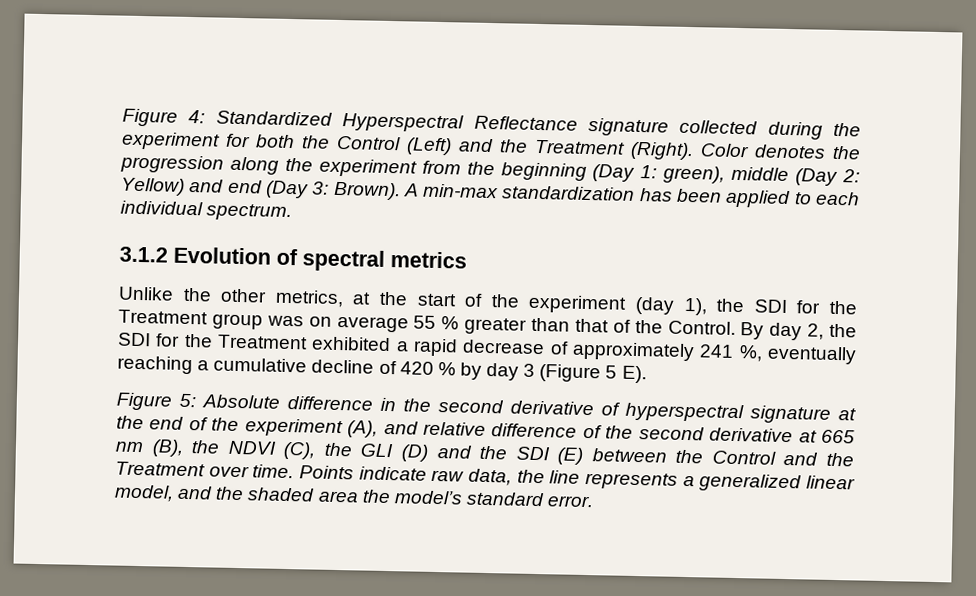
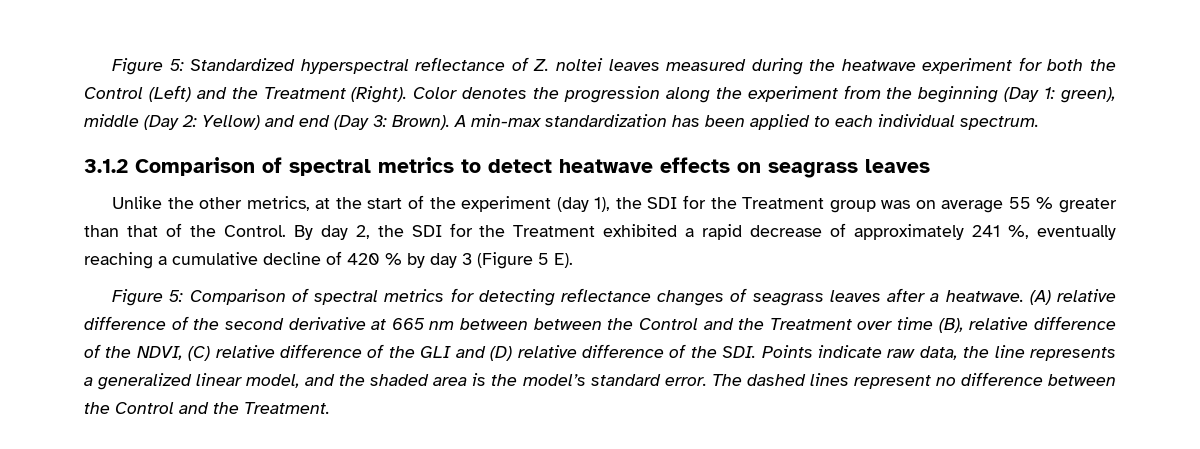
[122,108,759,137] Figure 4: Standardized Hyperspectral Reflectance signature collected -> [112,57,747,75] Figure 5: Standardized hyperspectral reflectance of Z. noltei leaves measured
(861, 129) none -> [841,59,916,71] heatwave
[173,246,467,272] Evolution of spectral metrics -> [135,157,930,178] Comparison of spectral metrics to detect heatwave effects on seagrass leaves
[202,394,856,424] [116,415,419,438] Absolute difference in the second derivative of hyperspectral signature at the end of the experiment (A), and -> [189,288,1051,306] Comparison of spectral metrics for detecting reflectance changes of seagrass leaves after a heatwave. (A)
[151,439,585,465] (B), the NDVI (C), the GLI (D) and the SDI (E) -> [460,318,529,330] between
[252,464,295,479] time. -> [897,316,1117,333] [84,344,757,361] time (B), relative difference of the NDVI, (C) relative difference of the GLI and (D) relative difference of the SDI.
(359, 496) none -> [472,373,487,386] is
(595, 501) none -> [711,372,1116,389] [84,402,330,414] The dashed lines represent no difference between the Control and the Treatment.

